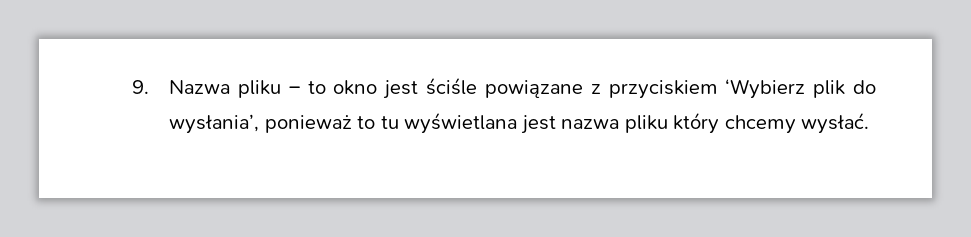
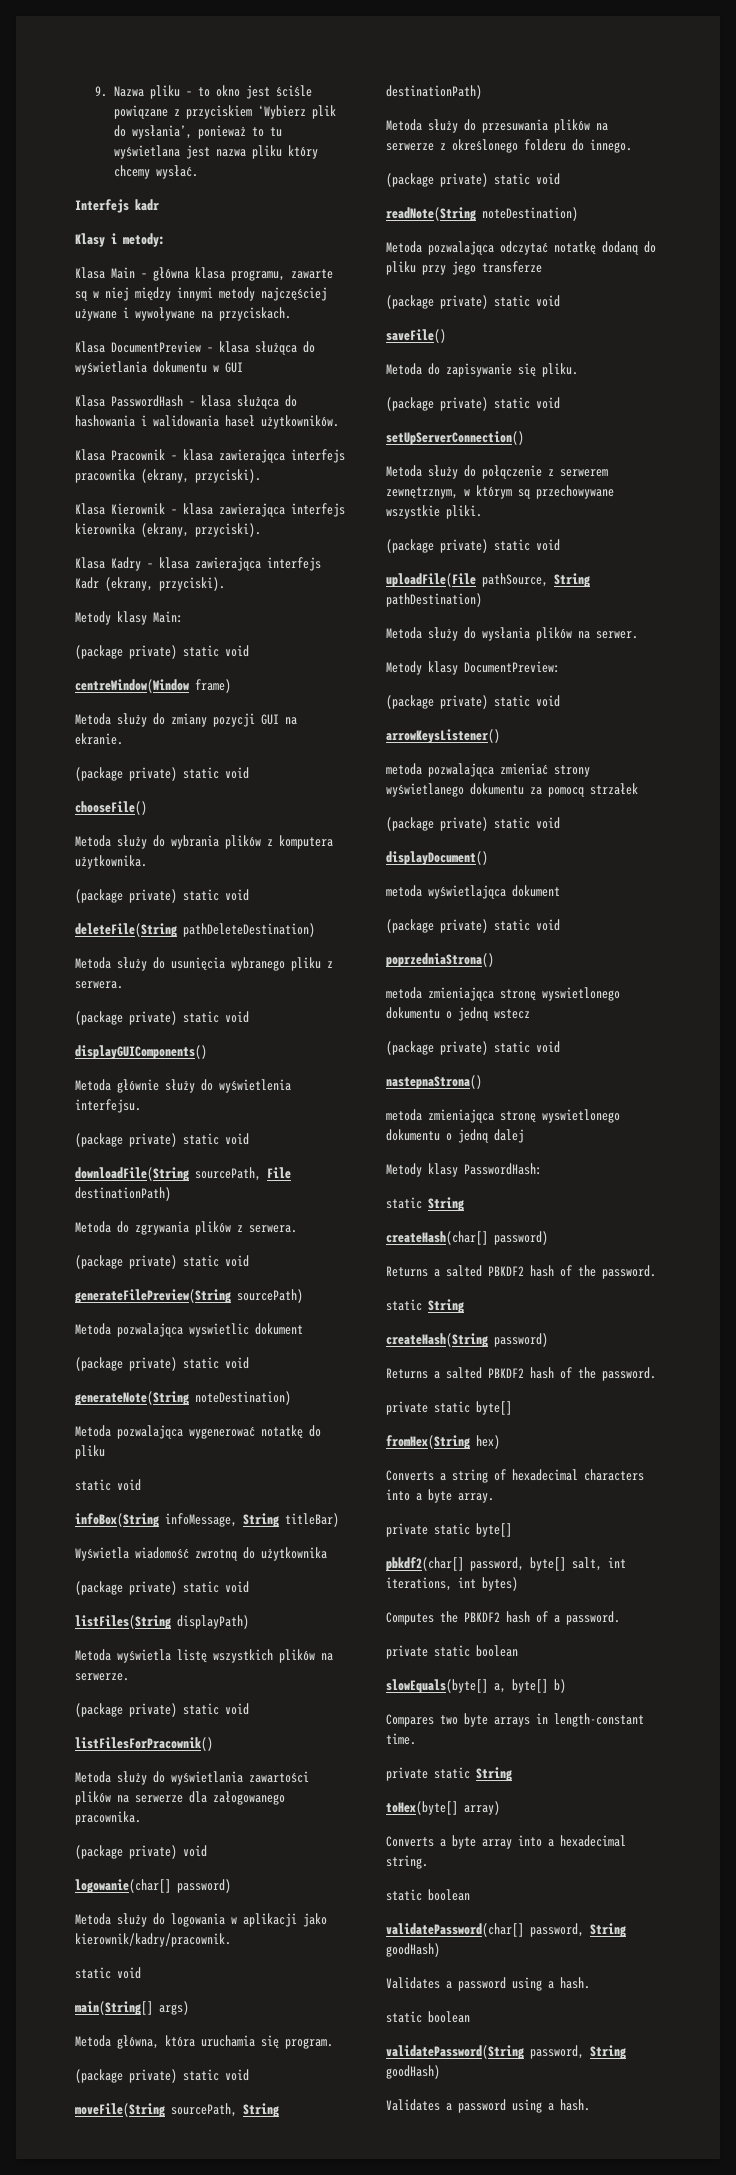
(870, 123) none -> [75,199,159,213] [75,233,165,247] [75,267,333,281] [75,287,327,301] [75,307,291,321] [75,341,315,355] [75,361,243,375] [75,395,297,409] [75,415,339,429] [75,449,345,463] [75,469,261,483] [75,503,345,517] [75,523,261,537] [75,557,321,571] [75,577,225,591] [75,611,183,625] [75,645,249,659] [75,679,231,693] [75,713,297,727] [75,733,123,745] [75,767,249,781] [75,801,147,815] [75,835,333,849] [75,855,147,869] [75,889,249,903] [75,923,315,937] [75,957,333,971] [75,981,123,989] [75,1011,249,1025] [75,1045,207,1059] [75,1079,291,1093] [75,1099,141,1113] [75,1133,249,1147] [75,1167,291,1181] [75,1187,171,1201] [75,1221,297,1235] [75,1255,249,1269] [75,1289,303,1303] [75,1323,303,1337] [75,1357,249,1371] [75,1391,291,1405] [75,1425,321,1439] [75,1445,105,1459] [75,1479,141,1491] [75,1513,339,1527] [75,1547,327,1561] [75,1581,249,1595] [75,1615,249,1629] [75,1649,333,1663] [75,1673,129,1681] [75,1703,249,1717] [75,1737,213,1751] [75,1771,309,1785] [75,1791,285,1805] [75,1811,141,1825] [75,1845,207,1859] [75,1879,231,1893] [75,1913,327,1927] [75,1933,231,1947] [75,1967,141,1979] [75,2001,189,2015] [75,2035,333,2049] [75,2069,249,2083] [75,2103,279,2117] [386,85,482,99] [386,119,608,133] [386,139,632,153] [386,173,560,187] [386,207,578,221] [386,241,656,255] [386,261,542,275] [386,295,560,309] [386,329,446,343] [386,363,578,377] [386,397,560,411] [386,431,524,445] [386,465,608,479] [386,485,614,499] [386,505,482,519] [386,539,560,553] [386,573,590,587] [386,593,482,607] [386,627,638,641] [386,661,560,675] [386,695,560,709] [386,729,500,743] [386,763,590,777] [386,783,638,797] [386,817,560,831] [386,851,488,865] [386,885,560,899] [386,919,560,933] [386,953,494,967] [386,987,620,1001] [386,1007,530,1021] [386,1041,560,1055] [386,1075,482,1089] [386,1109,620,1123] [386,1129,524,1143] [386,1163,542,1177] [386,1197,464,1211] [386,1231,548,1245] [386,1265,656,1279] [386,1299,464,1313] [386,1333,548,1347] [386,1367,656,1381] [386,1401,512,1415] [386,1435,500,1449] [386,1469,644,1483] [386,1489,494,1503] [386,1523,512,1537] [386,1557,626,1571] [386,1577,518,1591] [386,1611,620,1625] [386,1645,518,1659] [386,1679,566,1693] [386,1713,644,1727] [386,1733,416,1745] [386,1767,512,1781] [386,1801,500,1815] [386,1835,626,1849] [386,1855,428,1869] [386,1889,470,1901] [386,1923,626,1937] [386,1943,440,1957] [386,1977,590,1991] [386,2011,470,2023] [386,2045,626,2059] [386,2065,440,2079] [386,2099,590,2113] // Interfejs kadr // Klasy i metody: // Klasa Main – główna klasa programu, zawarte są w niej między innymi metody najczęściej używane i wywoływane na przyciskach. // Klasa DocumentPreview – klasa służąca do wyświetlania dokumentu w GUI // Klasa PasswordHash – klasa służąca do hashowania i walidowania haseł użytkowników. // Klasa Pracownik – klasa zawierająca interfejs pracownika (ekrany, przyciski). // Klasa Kierownik – klasa zawierająca interfejs kierownika (ekrany, przyciski). // Klasa Kadry – klasa zawierająca interfejs Kadr (ekrany, przyciski). // Metody klasy Main: // (package private) static void // centreWindow(Window frame) // Metoda służy do zmiany pozycji GUI na ekranie. // (package private) static void // chooseFile() // Metoda służy do wybrania plików z komputera użytkownika. // (package private) static void // deleteFile(String pathDeleteDestination) // Metoda służy do usunięcia wybranego pliku z serwera. // (package private) static void // displayGUIComponents() // Metoda głównie służy do wyświetlenia interfejsu. // (package private) static void // downloadFile(String sourcePath, File destinationPath) // Metoda do zgrywania plików z serwera. // (package private) static void // generateFilePreview(String sourcePath) // Metoda pozwalająca wyswietlic dokument // (package private) static void // generateNote(String noteDestination) // Metoda pozwalająca wygenerować notatkę do pliku // static void // infoBox(String infoMessage, String titleBar) // Wyświetla wiadomość zwrotną do użytkownika // (package private) static void // listFiles(String displayPath) // Metoda wyświetla listę wszystkich plików na serwerze. // (package private) static void // listFilesForPracownik() // Metoda służy do wyświetlania zawartości plików na serwerze dla załogowanego pracownika. // (package private) void // logowanie(char[] password) // Metoda służy do logowania w aplikacji jako kierownik/kadry/pracownik. // static void // main(String[] args) // Metoda główna, która uruchamia się program. // (package private) static void // moveFile(String sourcePath, String destinationPath) // Metoda służy do przesuwania plików na serwerze z określonego folderu do innego. // (package private) static void // readNote(String noteDestination) // Metoda pozwalająca odczytać notatkę dodaną do pliku przy jego transferze // (package private) static void // saveFile() // Metoda do zapisywanie się pliku. // (package private) static void // setUpServerConnection() // Metoda służy do połączenie z serwerem zewnętrznym, w którym są przechowywane wszystkie pliki. // (package private) static void // uploadFile(File pathSource, String pathDestination) // Metoda służy do wysłania plików na serwer. // Metody klasy DocumentPreview: // (package private) static void // arrowKeysListener() // metoda pozwalająca zmieniać strony wyświetlanego dokumentu za pomocą strzałek // (package private) static void // displayDocument() // metoda wyświetlająca dokument // (package private) static void // poprzedniaStrona() // metoda zmieniająca stronę wyswietlonego dokumentu o jedną wstecz // (package private) static void // nastepnaStrona() // metoda zmieniająca stronę wyswietlonego dokumentu o jedną dalej // Metody klasy PasswordHash: // static String // createHash(char[] password) // Returns a salted PBKDF2 hash of the password. // static String // createHash(String password) // Returns a salted PBKDF2 hash of the password. // private static byte[] // fromHex(String hex) // Converts a string of hexadecimal characters into a byte array. // private static byte[] // pbkdf2(char[] password, byte[] salt, int iterations, int bytes) // Computes the PBKDF2 hash of a password. // private static boolean // slowEquals(byte[] a, byte[] b) // Compares two byte arrays in length-constant time. // private static String // toHex(byte[] array) // Converts a byte array into a hexadecimal string. // static boolean // validatePassword(char[] password, String goodHash) // Validates a password using a hash. // static boolean // validatePassword(String password, String goodHash) // Validates a password using a hash.

